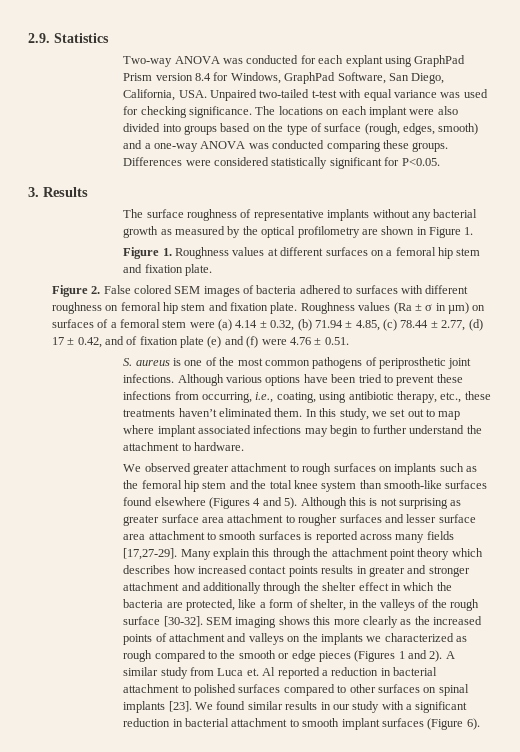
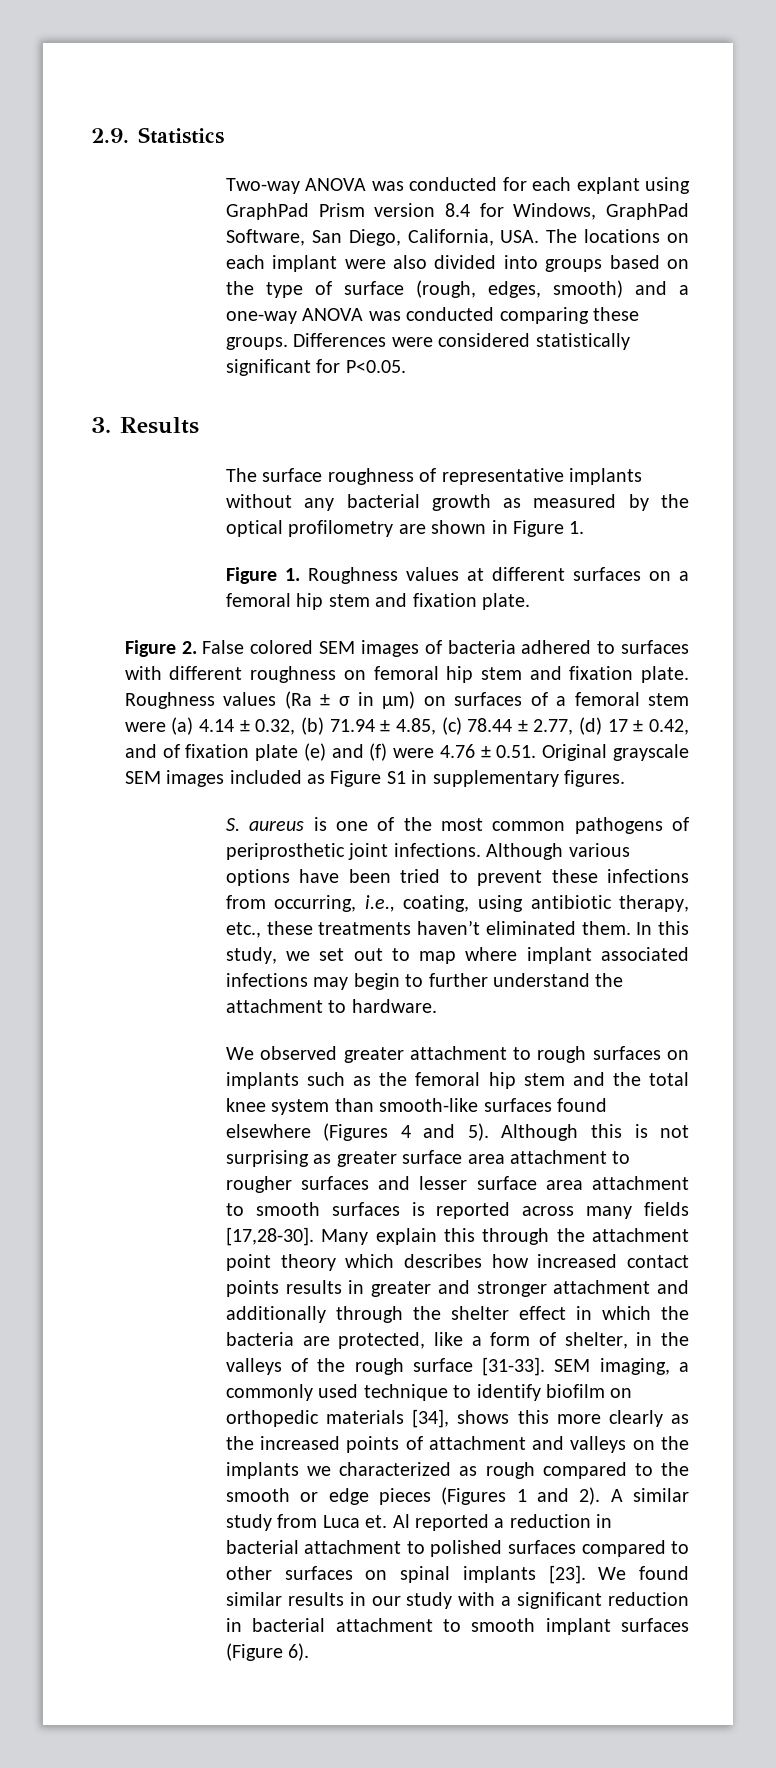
[210,89,488,101] [123,106,253,118] Unpaired two-tailed t-test with equal variance was used for checking significance. -> (540, 236) none
(349, 341) none -> [542,744,690,761] [124,770,625,787] Original grayscale SEM images included as Figure S1 in supplementary figures.
[123,548,178,560] [17,27-29]. -> [225,1227,314,1246] [17,28-30].
[163,616,277,628] [30-32]. SEM imaging -> [482,1357,690,1376] [225,1384,633,1401] [225,1409,450,1428] [31-33]. SEM imaging, a commonly used technique to identify biofilm on orthopedic materials [34],

